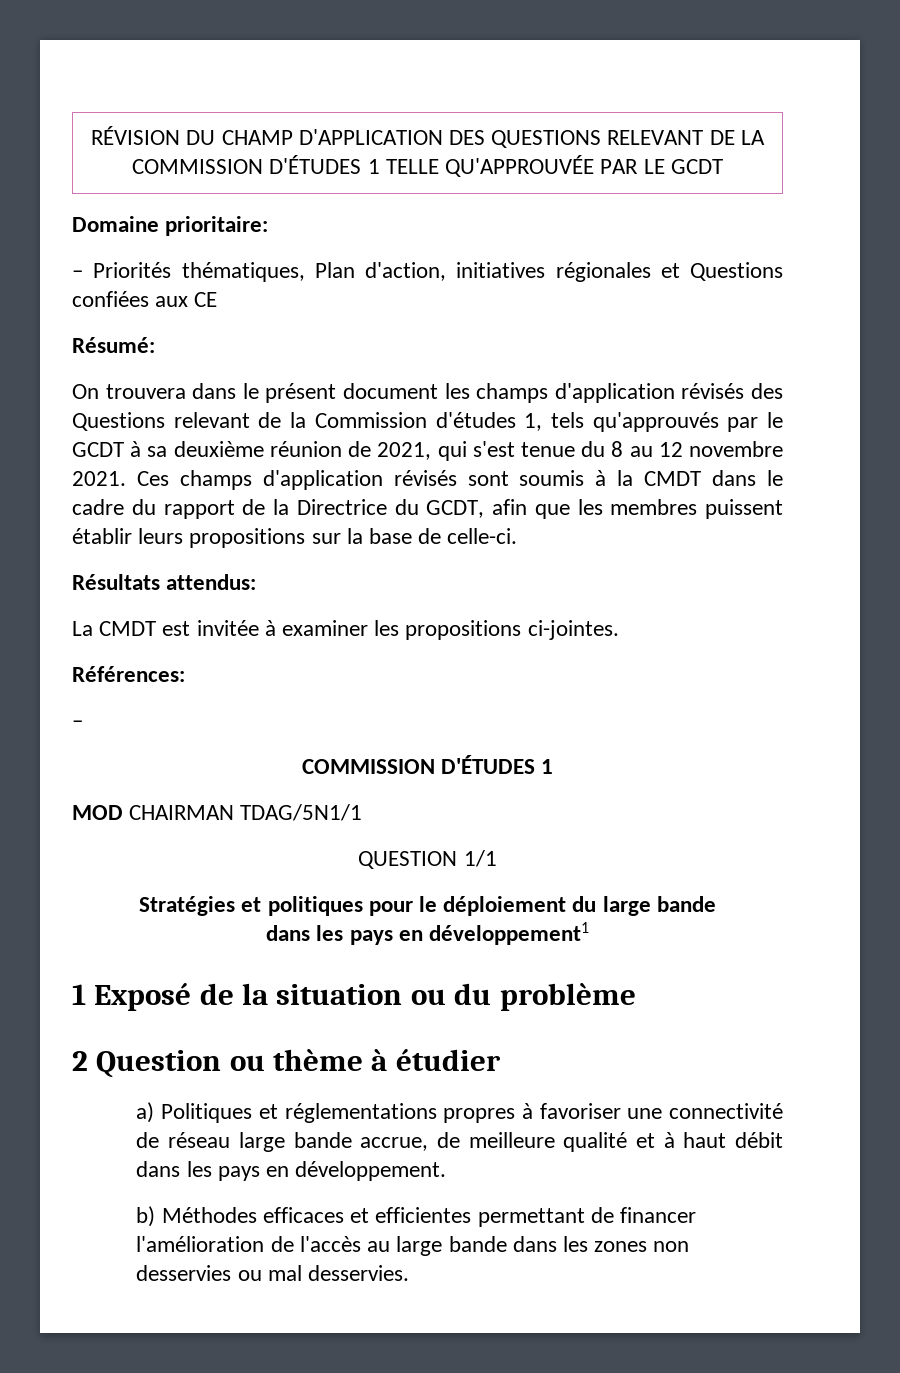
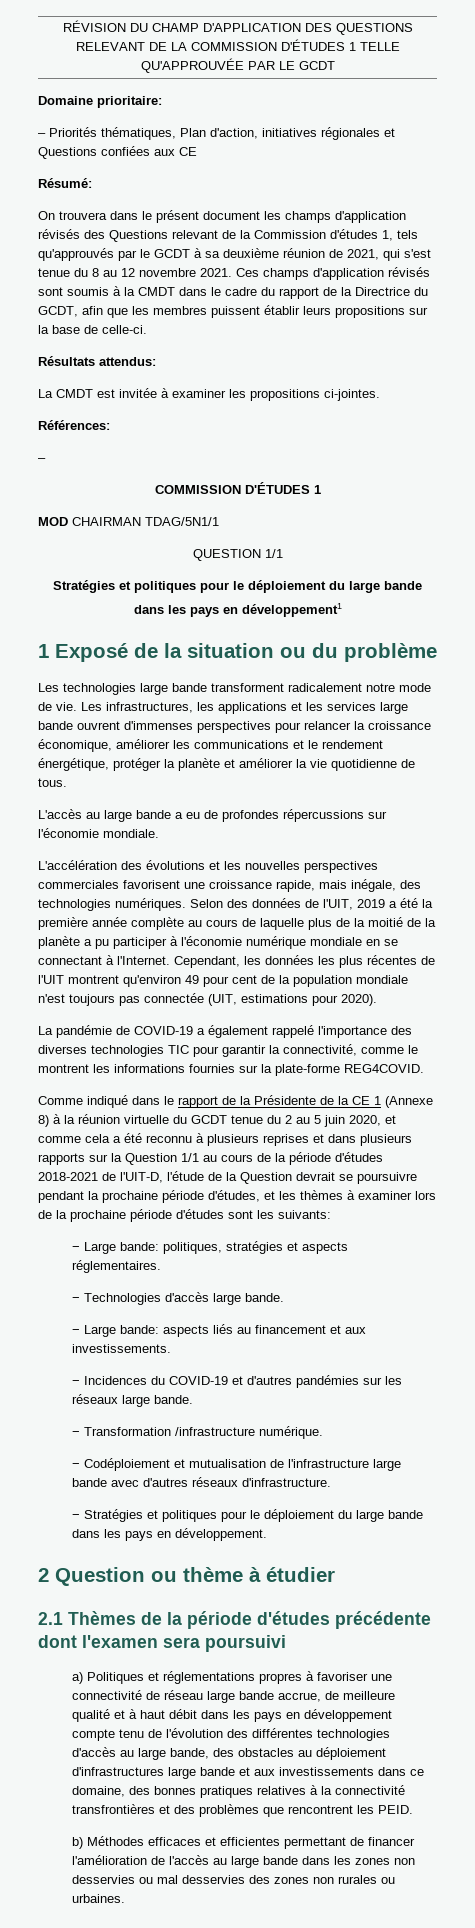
(636, 997) none -> [38,683,431,695] [38,702,408,714] [38,721,431,733] [38,739,383,752] [38,758,415,771] [38,778,67,787] [38,809,387,822] [38,828,159,838] [38,860,378,873] [38,879,421,892] [38,898,433,911] [38,917,436,930] [38,936,398,949] [38,955,435,968] [38,975,408,987] [38,993,377,1006] [38,1025,412,1038] [38,1044,418,1057] [38,1064,424,1076] [38,1095,433,1108] [38,1114,396,1127] [38,1133,412,1146] [38,1152,383,1165] [38,1171,417,1184] [38,1190,436,1203] [38,1209,331,1222] [72,1241,349,1254] [72,1260,162,1273] [72,1292,285,1305] [72,1324,367,1337] [72,1344,172,1353] [72,1375,403,1388] [72,1394,194,1407] [72,1426,324,1439] [72,1458,402,1471] [72,1477,332,1487] [72,1509,424,1522] [72,1528,268,1541] // Les technologies large bande transforment radicalement notre mode de vie. Les infrastructures, les applications et les services large bande ouvrent d'immenses perspectives pour relancer la croissance économique, améliorer les communications et le rendement énergétique, protéger la planète et améliorer la vie quotidienne de tous. // L'accès au large bande a eu de profondes répercussions sur l'économie mondiale. // L'accélération des évolutions et les nouvelles perspectives commerciales favorisent une croissance rapide, mais inégale, des technologies numériques. Selon des données de l'UIT, 2019 a été la première année complète au cours de laquelle plus de la moitié de la planète a pu participer à l'économie numérique mondiale en se connectant à l'Internet. Cependant, les données les plus récentes de l'UIT montrent qu'environ 49 pour cent de la population mondiale n'est toujours pas connectée (UIT, estimations pour 2020). // La pandémie de COVID-19 a également rappelé l'importance des diverses technologies TIC pour garantir la connectivité, comme le montrent les informations fournies sur la plate-forme REG4COVID. // Comme indiqué dans le rapport de la Présidente de la CE 1 (Annexe 8) à la réunion virtuelle du GCDT tenue du 2 au 5 juin 2020, et comme cela a été reconnu à plusieurs reprises et dans plusieurs rapports sur la Question 1/1 au cours de la période d'études 2018-2021 de l'UIT-D, l'étude de la Question devrait se poursuivre pendant la prochaine période d'études, et les thèmes à examiner lors de la prochaine période d'études sont les suivants: // − Large bande: politiques, stratégies et aspects réglementaires. // − Technologies d'accès large bande. // − Large bande: aspects liés au financement et aux investissements. // − Incidences du COVID-19 et d'autres pandémies sur les réseaux large bande. // − Transformation /infrastructure numérique. // − Codéploiement et mutualisation de l'infrastructure large bande avec d'autres réseaux d'infrastructure. // − Stratégies et politiques pour le déploiement du large bande dans les pays en développement.
(501, 1060) none -> [38,1611,431,1629] [38,1635,286,1652] // 2.1 Thèmes de la période d'études précédente dont l'examen sera poursuivi
[295,1161,447,1181] développement. -> [304,1709,393,1722] [72,1728,391,1741] [72,1747,387,1760] [72,1767,425,1779] [72,1785,406,1798] [72,1804,414,1817] développement compte tenu de l'évolution des différentes technologies d'accès au large bande, des obstacles au déploiement d'infrastructures large bande et aux investissements dans ce domaine, des bonnes pratiques relatives à la connectivité transfrontières et des problèmes que rencontrent les PEID.
[308,1265,410,1281] desservies. -> [182,1875,396,1884] [72,1894,126,1903] desservies des zones non rurales ou urbaines.

